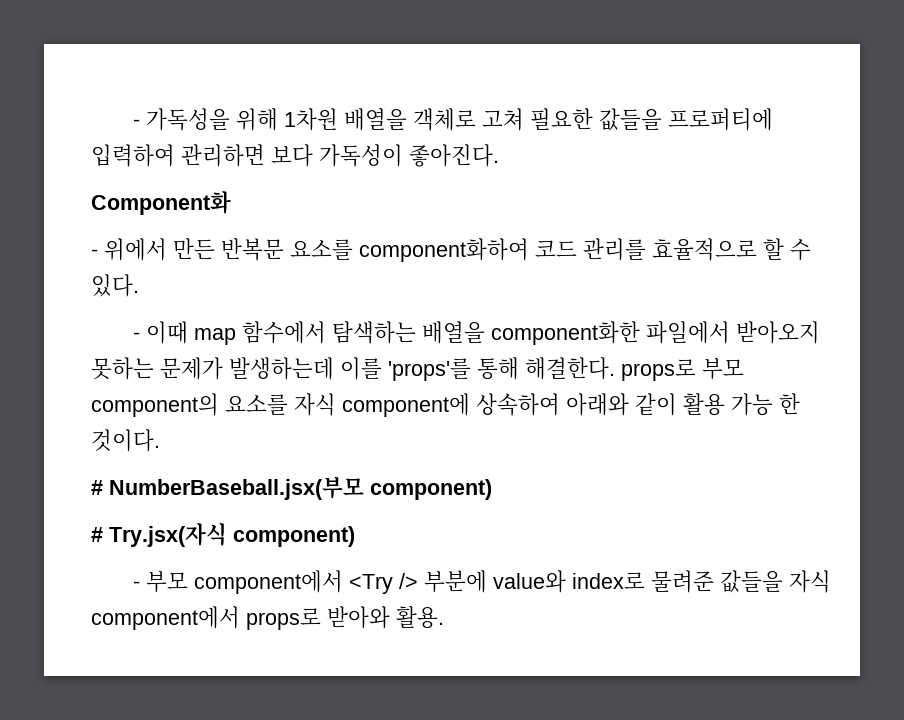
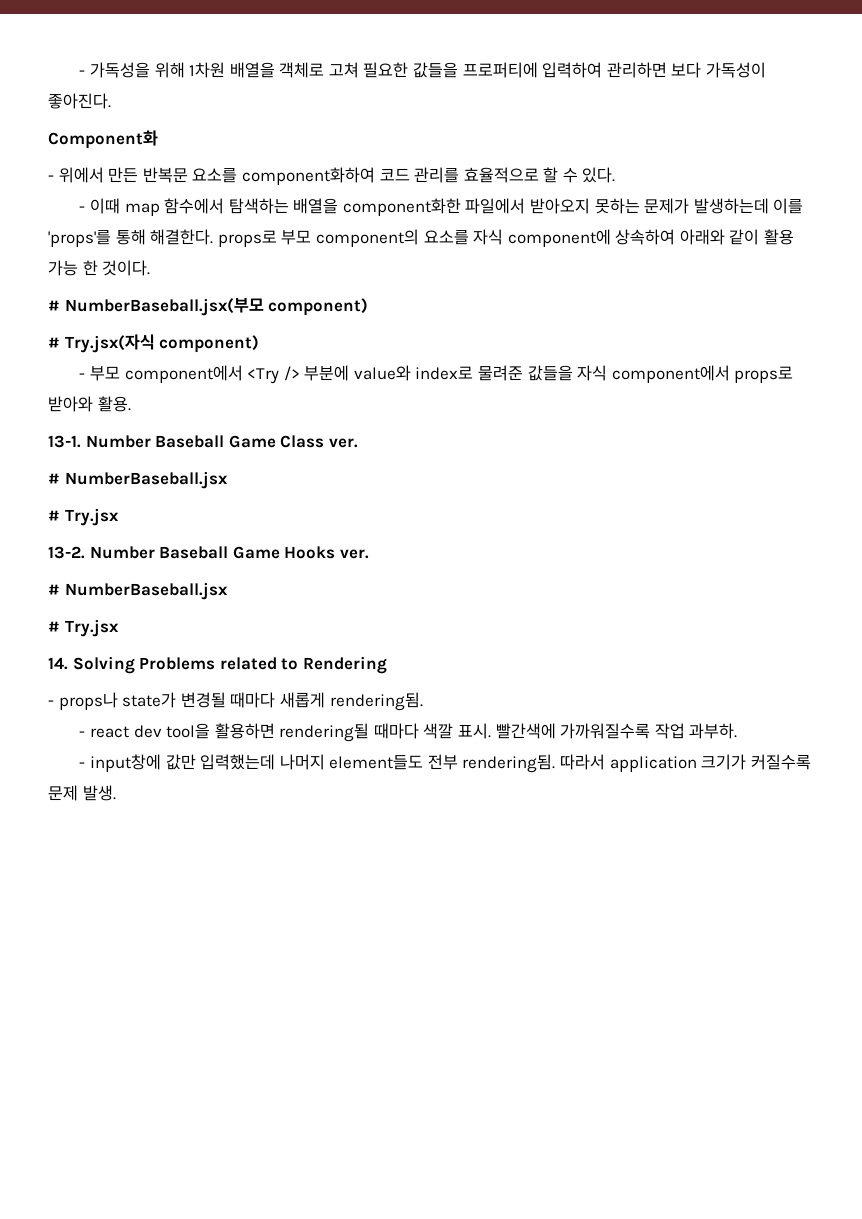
(444, 617) none -> [48,435,358,448] [48,471,228,489] [48,508,119,526] [48,546,369,559] [48,582,228,600] [48,619,119,637] [48,656,387,674] [48,692,423,711] [79,723,738,742] [79,754,811,773] [48,785,116,801] // 13-1. Number Baseball Game Class ver. // # NumberBaseball.jsx // # Try.jsx // 13-2. Number Baseball Game Hooks ver. // # NumberBaseball.jsx // # Try.jsx // 14. Solving Problems related to Rendering // - props나 state가 변경될 때마다 새롭게 rendering됨. // - react dev tool을 활용하면 rendering될 때마다 색깔 표시. 빨간색에 가까워질수록 작업 과부하. // - input창에 값만 입력했는데 나머지 element들도 전부 rendering됨. 따라서 application 크기가 커질수록 문제 발생.

